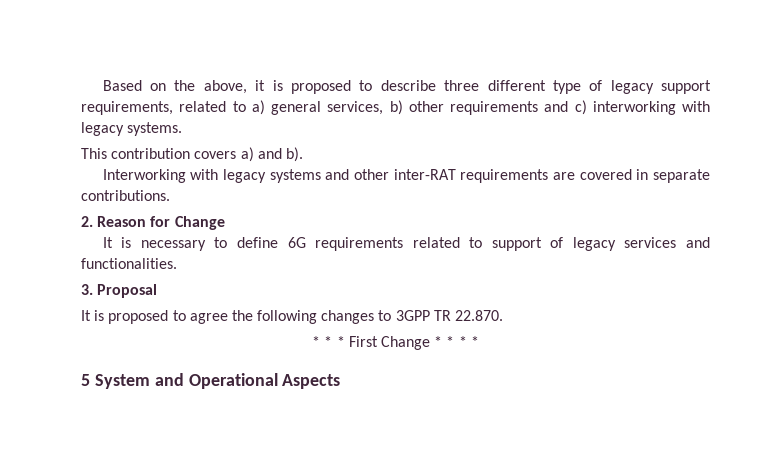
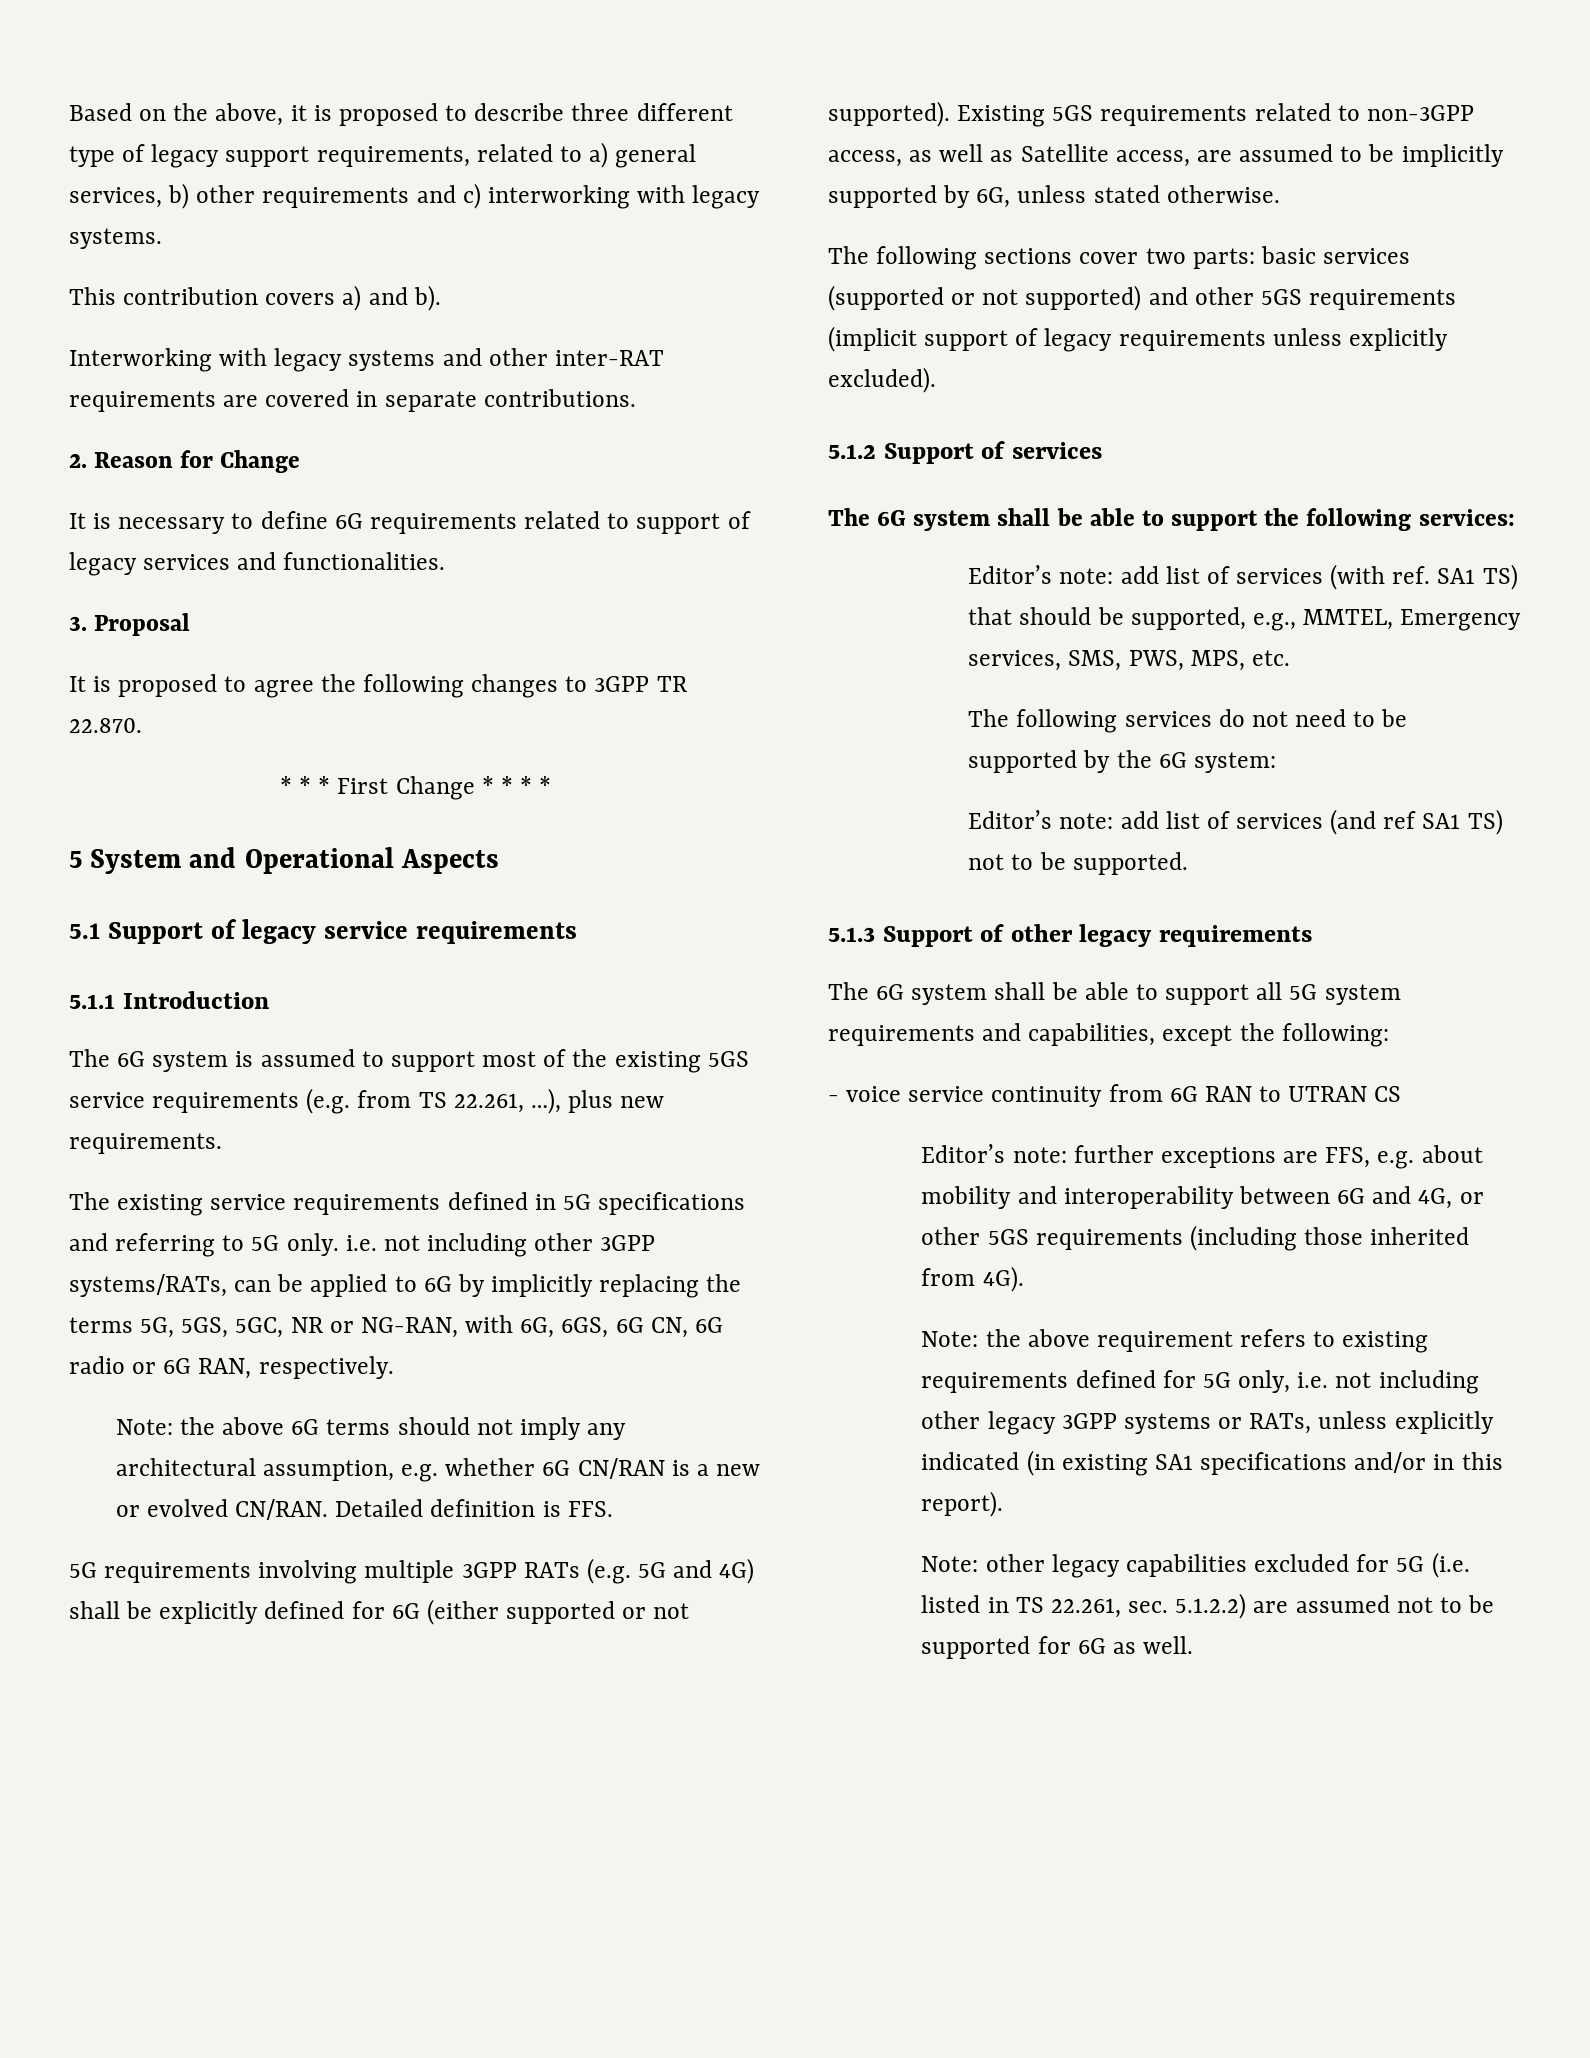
(341, 381) none -> [69,919,578,944] [69,991,269,1009] [69,1049,749,1073] [69,1088,665,1114] [69,1133,222,1154] [69,1192,746,1216] [69,1233,656,1257] [69,1274,742,1298] [69,1315,723,1338] [69,1356,394,1379] [115,1417,626,1440] [115,1458,760,1482] [115,1499,613,1520] [69,1558,755,1584] [69,1599,690,1625] [828,101,1474,127] [828,144,1504,167] [828,185,1280,208] [828,246,1411,270] [828,285,1457,311] [828,326,1448,352] [828,367,936,393] [828,441,1102,464] [828,508,1515,531] [968,564,1518,590] [968,607,1522,631] [968,650,1290,671] [968,709,1408,733] [968,750,1276,773] [968,809,1503,835] [968,852,1188,875] [828,924,1312,947] [828,982,1401,1005] [828,1023,1389,1047] [828,1084,1402,1107] [921,1144,1483,1169] [921,1186,1484,1209] [921,1225,1470,1251] [921,1266,1024,1292] [921,1329,1429,1353] [921,1370,1479,1394] [921,1411,1494,1435] [921,1450,1503,1476] [921,1491,1004,1517] [921,1552,1470,1578] [921,1593,1495,1619] [921,1636,1194,1659] // 5.1 Support of legacy service requirements // 5.1.1 Introduction // The 6G system is assumed to support most of the existing 5GS service requirements (e.g. from TS 22.261, …), plus new requirements. // The existing service requirements defined in 5G specifications and referring to 5G only. i.e. not including other 3GPP systems/RATs, can be applied to 6G by implicitly replacing the terms 5G, 5GS, 5GC, NR or NG-RAN, with 6G, 6GS, 6G CN, 6G radio or 6G RAN, respectively. // Note: the above 6G terms should not imply any architectural assumption, e.g. whether 6G CN/RAN is a new or evolved CN/RAN. Detailed definition is FFS. // 5G requirements involving multiple 3GPP RATs (e.g. 5G and 4G) shall be explicitly defined for 6G (either supported or not supported). Existing 5GS requirements related to non-3GPP access, as well as Satellite access, are assumed to be implicitly supported by 6G, unless stated otherwise. // The following sections cover two parts: basic services (supported or not supported) and other 5GS requirements (implicit support of legacy requirements unless explicitly excluded). // 5.1.2 Support of services // The 6G system shall be able to support the following services: // Editor’s note: add list of services (with ref. SA1 TS) that should be supported, e.g., MMTEL, Emergency services, SMS, PWS, MPS, etc. // The following services do not need to be supported by the 6G system: // Editor’s note: add list of services (and ref SA1 TS) not to be supported. // 5.1.3 Support of other legacy requirements // The 6G system shall be able to support all 5G system requirements and capabilities, except the following: // - voice service continuity from 6G RAN to UTRAN CS // Editor’s note: further exceptions are FFS, e.g. about mobility and interoperability between 6G and 4G, or other 5GS requirements (including those inherited from 4G). // Note: the above requirement refers to existing requirements defined for 5G only, i.e. not including other legacy 3GPP systems or RATs, unless explicitly indicated (in existing SA1 specifications and/or in this report). // Note: other legacy capabilities excluded for 5G (i.e. listed in TS 22.261, sec. 5.1.2.2) are assumed not to be supported for 6G as well.

